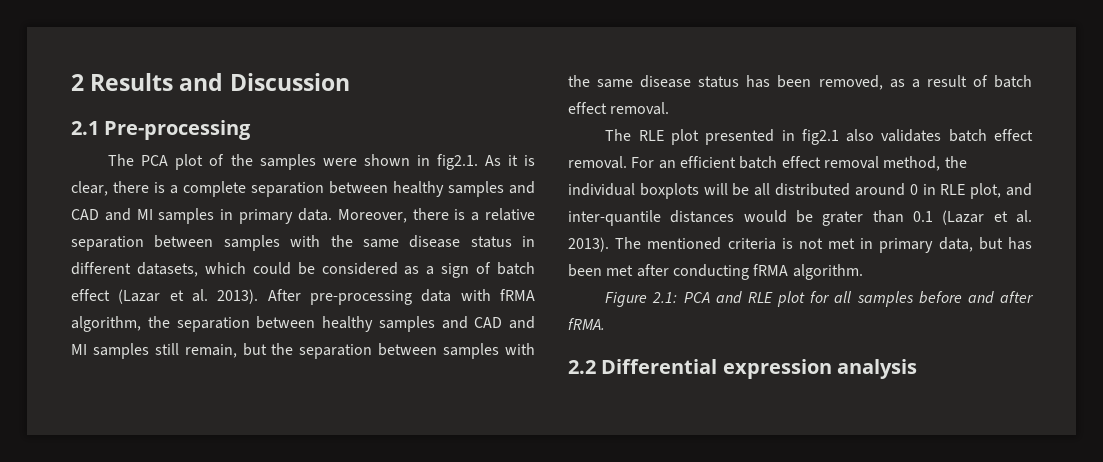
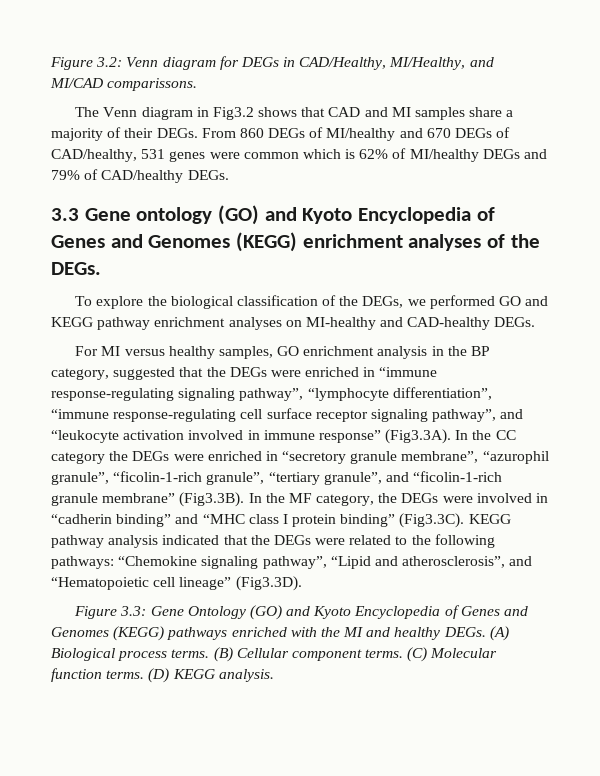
[71,73,350,91] [71,120,252,140] [108,154,535,170] [71,181,535,197] [71,208,535,224] [71,235,535,251] [71,262,535,278] [71,289,535,305] [71,316,535,332] [71,343,535,359] [568,75,1032,90] [568,102,670,115] [605,129,1033,145] [568,156,967,171] [568,183,1032,199] [568,210,1032,226] [568,237,1032,253] [568,264,863,280] [605,291,1034,307] [568,318,605,330] [568,359,918,379] 2 Results and Discussion // 2.1 Pre-processing // The PCA plot of the samples were shown in fig2.1. As it is clear, there is a complete separation between healthy samples and CAD and MI samples in primary data. Moreover, there is a relative separation between samples with the same disease status in different datasets, which could be considered as a sign of batch effect (Lazar et al. 2013). After pre-processing data with fRMA algorithm, the separation between healthy samples and CAD and MI samples still remain, but the separation between samples with the same disease status has been removed, as a result of batch effect removal. // The RLE plot presented in fig2.1 also validates batch effect removal. For an efficient batch effect removal method, the individual boxplots will be all distributed around 0 in RLE plot, and inter-quantile distances would be grater than 0.1 (Lazar et al. 2013). The mentioned criteria is not met in primary data, but has been met after conducting fRMA algorithm. // Figure 2.1: PCA and RLE plot for all samples before and after fRMA. // 2.2 Differential expression analysis -> [50,56,494,70] [50,78,198,91] [75,107,514,120] [51,127,511,141] [51,148,548,162] [51,169,229,183] [51,205,495,225] [51,232,540,252] [51,262,101,275] [75,295,549,309] [51,317,536,330] [75,346,491,359] [51,367,438,380] [51,387,492,401] [51,408,524,422] [51,429,516,444] [51,451,549,464] [51,471,503,485] [51,492,549,507] [51,513,511,528] [51,534,495,548] [51,556,533,569] [51,576,302,591] [74,605,529,620] [51,626,509,641] [51,647,498,662] [51,668,274,683] Figure 3.2: Venn diagram for DEGs in CAD/Healthy, MI/Healthy, and MI/CAD comparissons. // The Venn diagram in Fig3.2 shows that CAD and MI samples share a majority of their DEGs. From 860 DEGs of MI/healthy and 670 DEGs of CAD/healthy, 531 genes were common which is 62% of MI/healthy DEGs and 79% of CAD/healthy DEGs. // 3.3 Gene ontology (GO) and Kyoto Encyclopedia of Genes and Genomes (KEGG) enrichment analyses of the DEGs. // To explore the biological classification of the DEGs, we performed GO and KEGG pathway enrichment analyses on MI-healthy and CAD-healthy DEGs. // For MI versus healthy samples, GO enrichment analysis in the BP category, suggested that the DEGs were enriched in “immune response-regulating signaling pathway”, “lymphocyte differentiation”, “immune response-regulating cell surface receptor signaling pathway”, and “leukocyte activation involved in immune response” (Fig3.3A). In the CC category the DEGs were enriched in “secretory granule membrane”, “azurophil granule”, “ficolin-1-rich granule”, “tertiary granule”, and “ficolin-1-rich granule membrane” (Fig3.3B). In the MF category, the DEGs were involved in “cadherin binding” and “MHC class I protein binding” (Fig3.3C). KEGG pathway analysis indicated that the DEGs were related to the following pathways: “Chemokine signaling pathway”, “Lipid and atherosclerosis”, and “Hematopoietic cell lineage” (Fig3.3D). // Figure 3.3: Gene Ontology (GO) and Kyoto Encyclopedia of Genes and Genomes (KEGG) pathways enriched with the MI and healthy DEGs. (A) Biological process terms. (B) Cellular component terms. (C) Molecular function terms. (D) KEGG analysis.

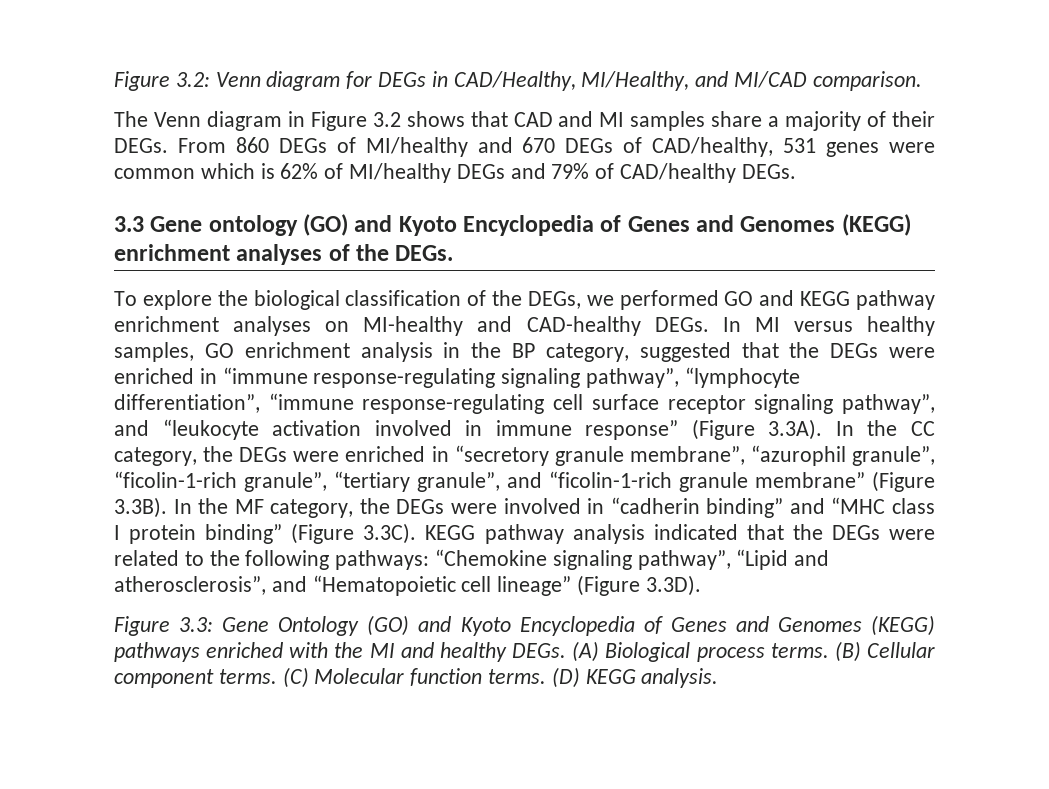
[107,78,198,91] comparissons. -> [812,71,922,91] comparison.
[212,107,254,120] Fig3.2 -> [310,111,401,131] Figure 3.2
[75,346,99,356] // For -> [722,317,741,332] In
[385,429,452,444] (Fig3.3A). -> [691,419,823,440] (Figure 3.3A).
[51,452,105,464] category -> [114,447,197,466] category,
[179,492,245,507] (Fig3.3B). -> [872,471,935,492] [114,497,167,518] (Figure 3.3B).
[399,513,465,528] (Fig3.3C). -> [291,523,417,544] (Figure 3.3C).
[235,576,302,591] (Fig3.3D). -> [577,575,701,596] (Figure 3.3D).

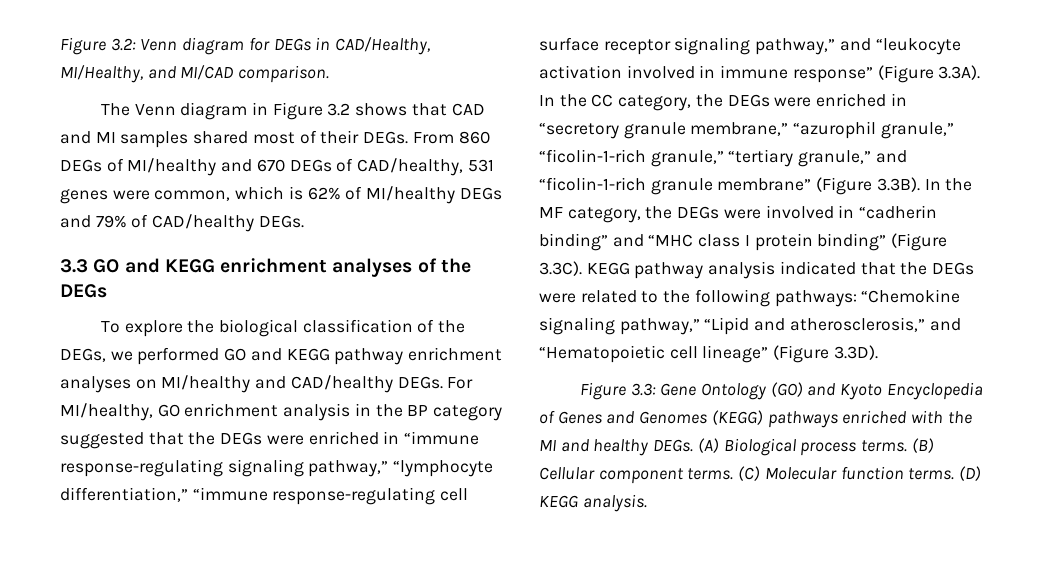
[711,111,862,131] share a majority -> [193,131,295,144] shared most
[114,168,195,179] common -> [154,190,231,201] common,
[150,214,911,236] Gene ontology (GO) and Kyoto Encyclopedia of Genes and Genomes (KEGG) -> [93,258,215,273] GO and KEGG
[395,245,454,261] DEGs. -> [60,284,107,298] DEGs
[363,316,936,336] [114,342,194,362] MI-healthy and CAD-healthy DEGs. In MI versus healthy samples, -> [161,375,474,393] [60,403,153,421] MI/healthy and CAD/healthy DEGs. For MI/healthy,
[545,343,629,362] category, -> [433,405,503,421] category
[586,367,800,388] [114,394,260,413] pathway”, “lymphocyte differentiation”, -> [308,460,494,477] [60,487,188,502] pathway,” “lymphocyte differentiation,”
[841,394,935,414] pathway”, -> [755,38,836,55] pathway,”
[629,445,935,466] [114,471,500,492] membrane”, “azurophil granule”, “ficolin-1-rich granule”, “tertiary granule”, -> [690,121,954,139] [539,149,872,167] membrane,” “azurophil granule,” “ficolin-1-rich granule,” “tertiary granule,”
[637,550,731,570] pathway”, -> [619,318,700,335] pathway,”
[114,576,266,595] atherosclerosis”, -> [789,317,925,332] atherosclerosis,”

